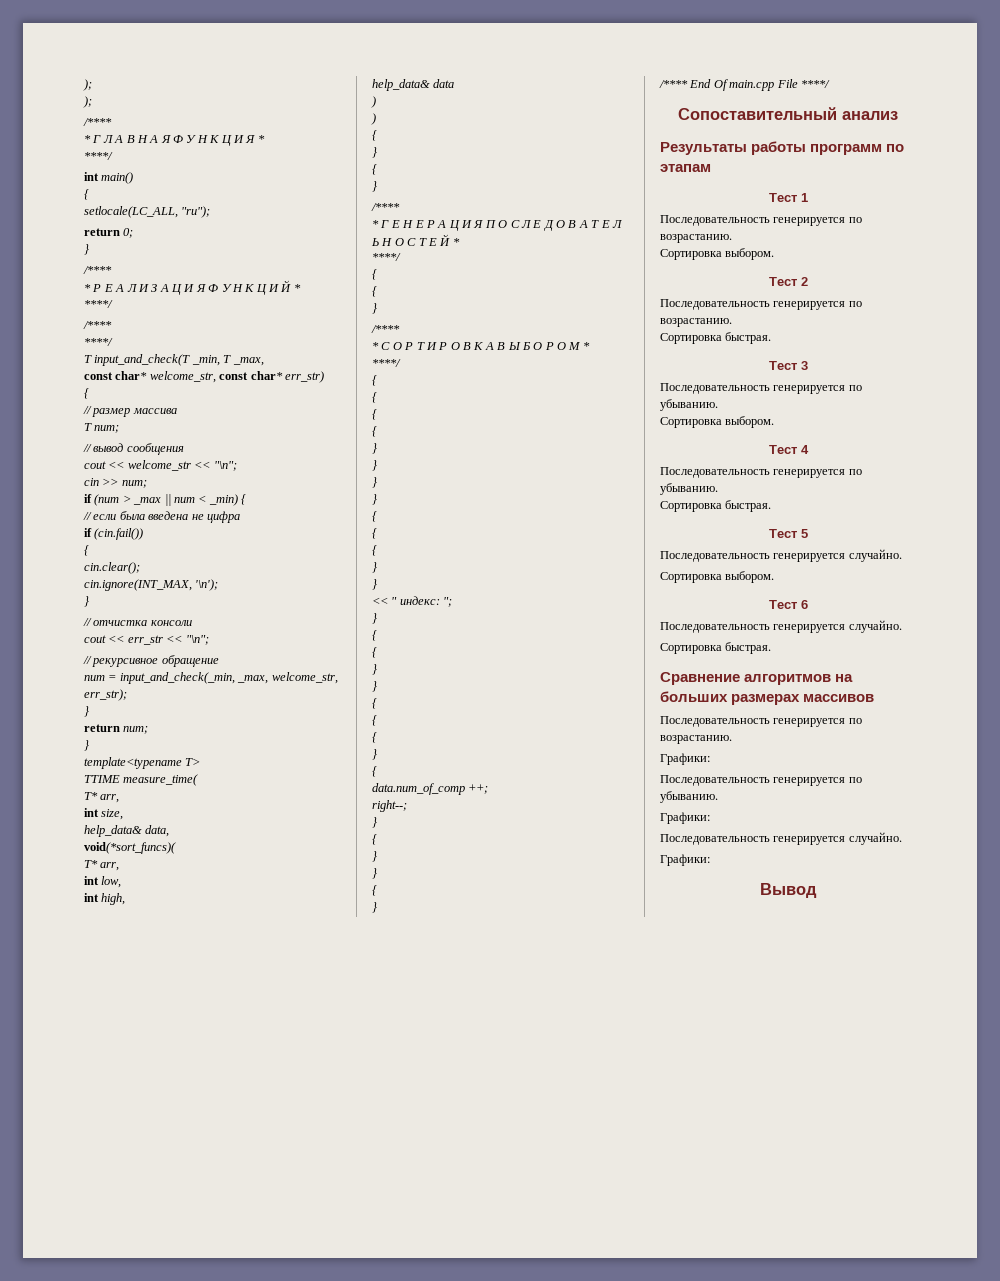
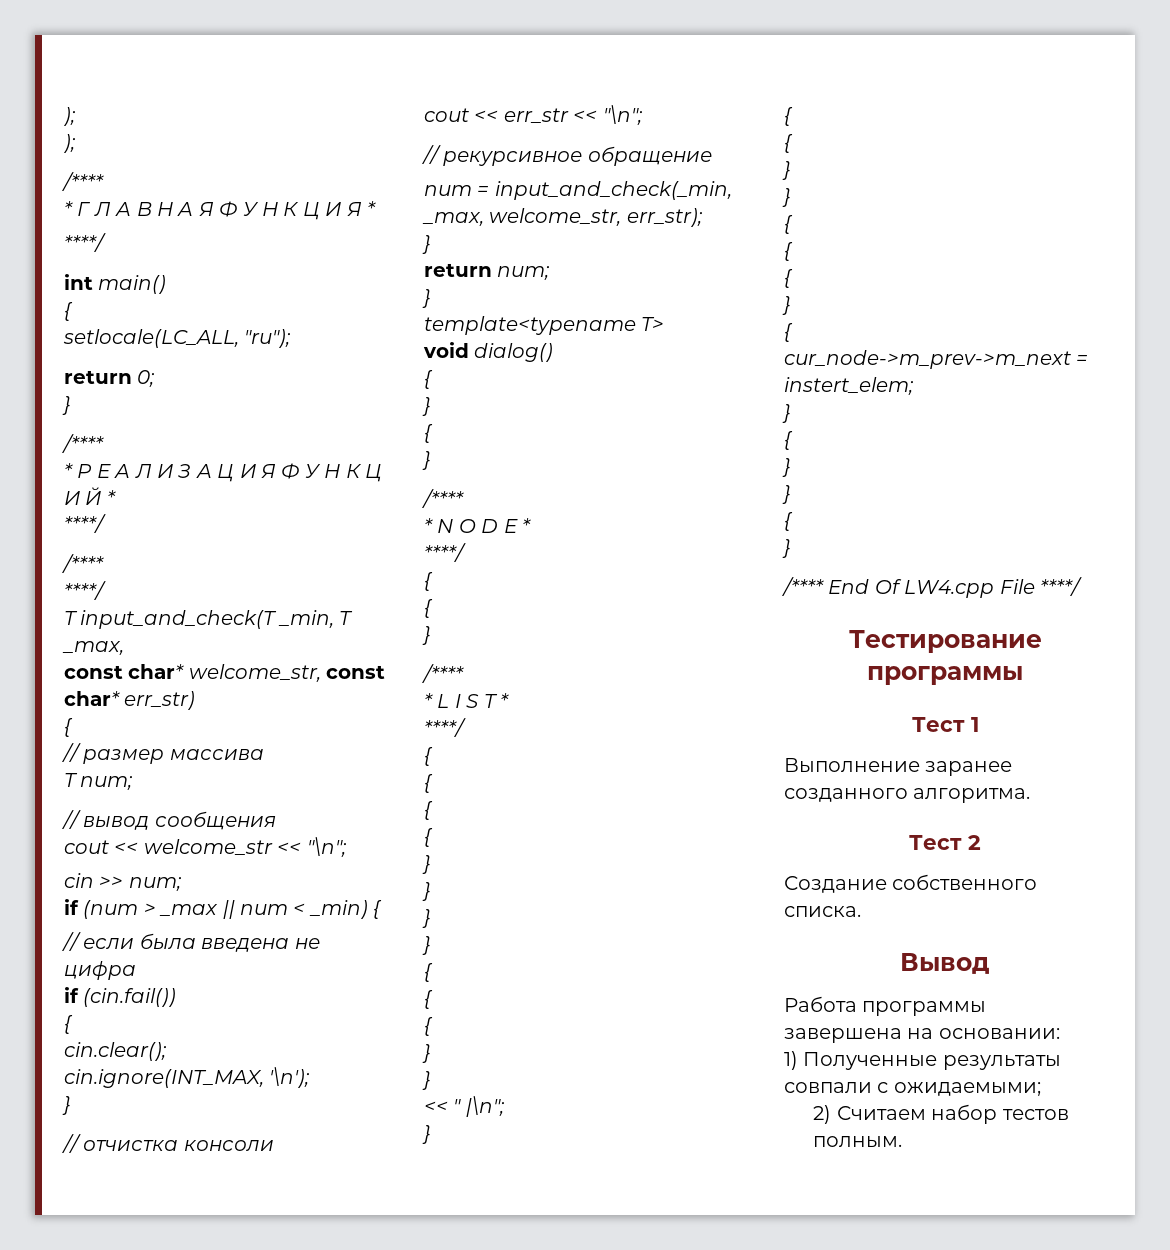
[84,774,199,786] [84,792,120,803] [84,808,124,820] [84,825,170,837] [84,842,176,854] [84,860,120,871] [84,876,122,888] [84,893,126,905] [372,79,455,91] [371,96,376,108] [371,113,376,125] TTIME measure_time( // T* arr, // int size, // help_data& data, // void(*sort_funcs)( // T* arr, // int low, // int high, // help_data& data // ) // ) -> [423,342,554,362] void dialog()
[380,220,623,231] [371,234,451,246] Г Е Н Е Р А Ц И Я П О С Л Е Д О В А Т Е Л Ь Н О С Т Е Й -> [437,519,518,533] N O D E
[381,342,581,350] C О Р Т И Р О В К А В Ы Б О Р О М -> [437,694,498,708] L I S T
[399,596,453,607] индекс: "; -> [465,1096,505,1117] |\n";
[372,783,489,795] [372,800,407,812] data.num_of_comp ++; // right--; -> [784,350,1089,369] [784,377,914,395] cur_node->m_prev->m_next = instert_elem;
[729,80,775,91] main.cpp -> [904,580,995,598] LW4.cpp
[678,107,898,120] [660,141,905,155] [660,164,711,172] [768,193,808,202] [660,215,862,226] [660,234,732,243] [660,248,775,260] [768,277,808,286] [660,299,862,310] [660,318,732,327] [660,332,772,344] [768,361,808,370] [660,383,862,394] [660,399,718,411] [660,416,775,428] [768,445,809,454] [660,467,862,478] [660,483,718,495] [660,500,772,512] [768,529,808,538] [660,549,902,562] [660,571,775,583] [768,600,808,609] [660,620,902,633] [660,642,772,654] [660,672,854,685] [660,691,875,705] [660,716,862,727] [660,735,732,744] [660,753,710,765] [660,775,862,786] [660,791,718,803] [660,812,710,824] [660,832,902,845] [660,854,710,866] [760,883,817,898] Сопоставительный анализ // Результаты работы программ по этапам // Тест 1 // Последовательность генерируется по возрастанию. // Сортировка выбором. // Тест 2 // Последовательность генерируется по возрастанию. // Сортировка быстрая. // Тест 3 // Последовательность генерируется по убыванию. // Сортировка выбором. // Тест 4 // Последовательность генерируется по убыванию. // Сортировка быстрая. // Тест 5 // Последовательность генерируется случайно. // Сортировка выбором. // Тест 6 // Последовательность генерируется случайно. // Сортировка быстрая. // Сравнение алгоритмов на больших размерах массивов // Последовательность генерируется по возрастанию. // Графики: // Последовательность генерируется по убыванию. // Графики: // Последовательность генерируется случайно. // Графики: // Вывод -> [848,630,1042,653] [867,666,1023,685] [911,717,979,732] [784,758,1013,776] [784,788,1031,803] [909,835,981,850] [784,874,1038,893] [784,906,861,917] [900,953,990,974] [784,996,987,1016] [784,1028,1060,1043] [784,1051,1061,1070] [784,1082,1041,1096] [813,1104,1069,1124] [813,1136,903,1148] Тестирование программы // Тест 1 // Выполнение заранее созданного алгоритма. // Тест 2 // Создание собственного списка. // Вывод // Работа программы завершена на основании: // 1) Полученные результаты совпали с ожидаемыми; // 2) Считаем набор тестов полным.

